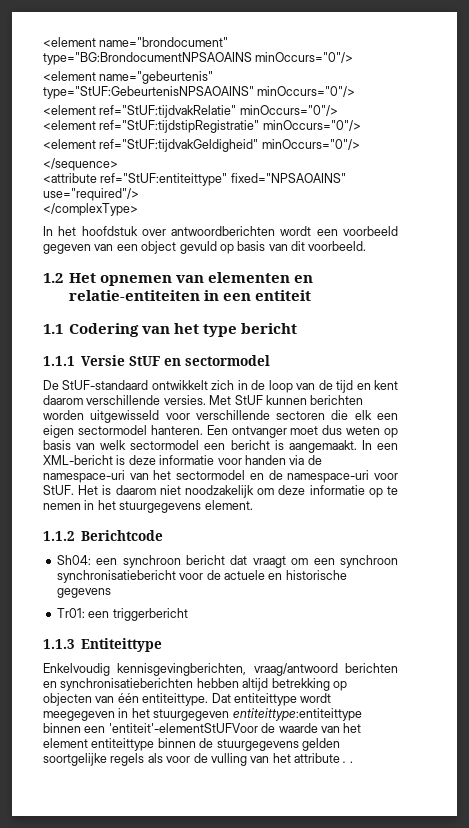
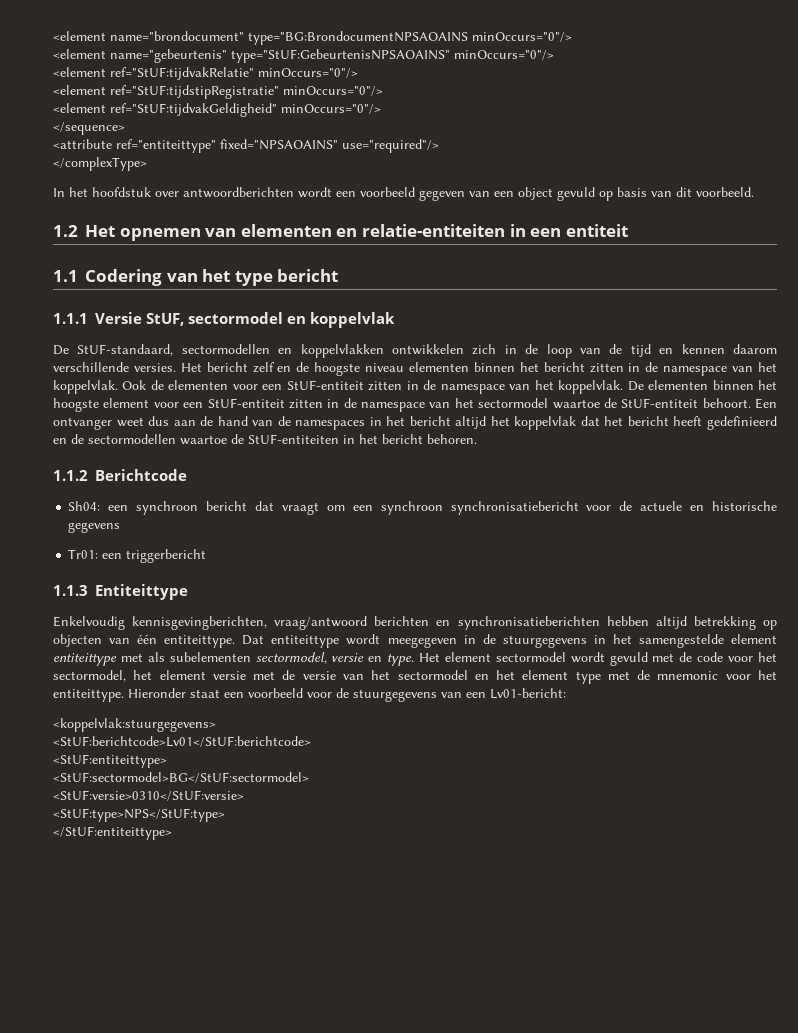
[100,173,228,186] ref="StUF:entiteittype" -> [116,139,216,153] ref="entiteittype"
[129,355,271,366] [43,380,208,390] StUF en sectormodel // De StUF-standaard ontwikkelt -> [146,312,396,328] [53,344,464,358] StUF, sectormodel en koppelvlak // De StUF-standaard, sectormodellen en koppelvlakken ontwikkelen
[374,380,398,390] kent -> [681,344,725,354] kennen
[209,395,364,405] [43,410,398,423] [43,425,398,438] [43,440,398,453] [43,455,322,465] [43,470,399,483] [43,485,398,498] [43,500,253,513] Met StUF kunnen berichten worden uitgewisseld voor verschillende sectoren die elk een eigen sectormodel hanteren. Een ontvanger moet dus weten op basis van welk sectormodel een bericht is aangemaakt. In een XML-bericht is deze informatie voor handen via de namespace-uri van het sectormodel en de namespace-uri voor StUF. Het is daarom niet noodzakelijk om deze informatie op te nemen in het stuurgegevens element. -> [180,362,778,376] [53,380,778,394] [53,398,777,412] [53,416,777,430] [53,434,477,445] Het bericht zelf en de hoogste niveau elementen binnen het bericht zitten in de namespace van het koppelvlak. Ook de elementen voor een StUF-entiteit zitten in de namespace van het koppelvlak. De elementen binnen het hoogste element voor een StUF-entiteit zitten in de namespace van het sectormodel waartoe de StUF-entiteit behoort. Een ontvanger weet dus aan de hand van de namespaces in het bericht altijd het koppelvlak dat het bericht heeft gedefinieerd en de sectormodellen waartoe de StUF-entiteiten in het bericht behoren.
[131,708,362,721] [43,723,362,733] [43,738,340,751] [43,753,353,766] het stuurgegeven entiteittype:entiteittype binnen een 'entiteit'-elementStUFVoor de waarde van het element entiteittype binnen de stuurgegevens gelden soortgelijke regels als voor de vulling van het attribute . . -> [482,634,777,648] [53,652,777,666] [53,670,778,684] [53,688,566,702] [53,718,216,732] [53,736,311,747] [53,754,167,768] [53,772,309,783] [53,790,244,801] [53,808,225,822] [53,826,172,840] de stuurgegevens in het samengestelde element entiteittype met als subelementen sectormodel, versie en type. Het element sectormodel wordt gevuld met de code voor het sectormodel, het element versie met de versie van het sectormodel en het element type met de mnemonic voor het entiteittype. Hieronder staat een voorbeeld voor de stuurgegevens van een Lv01-bericht: // <koppelvlak:stuurgegevens> // <StUF:berichtcode>Lv01</StUF:berichtcode> // <StUF:entiteittype> // <StUF:sectormodel>BG</StUF:sectormodel> // <StUF:versie>0310</StUF:versie> // <StUF:type>NPS</StUF:type> // </StUF:entiteittype>

